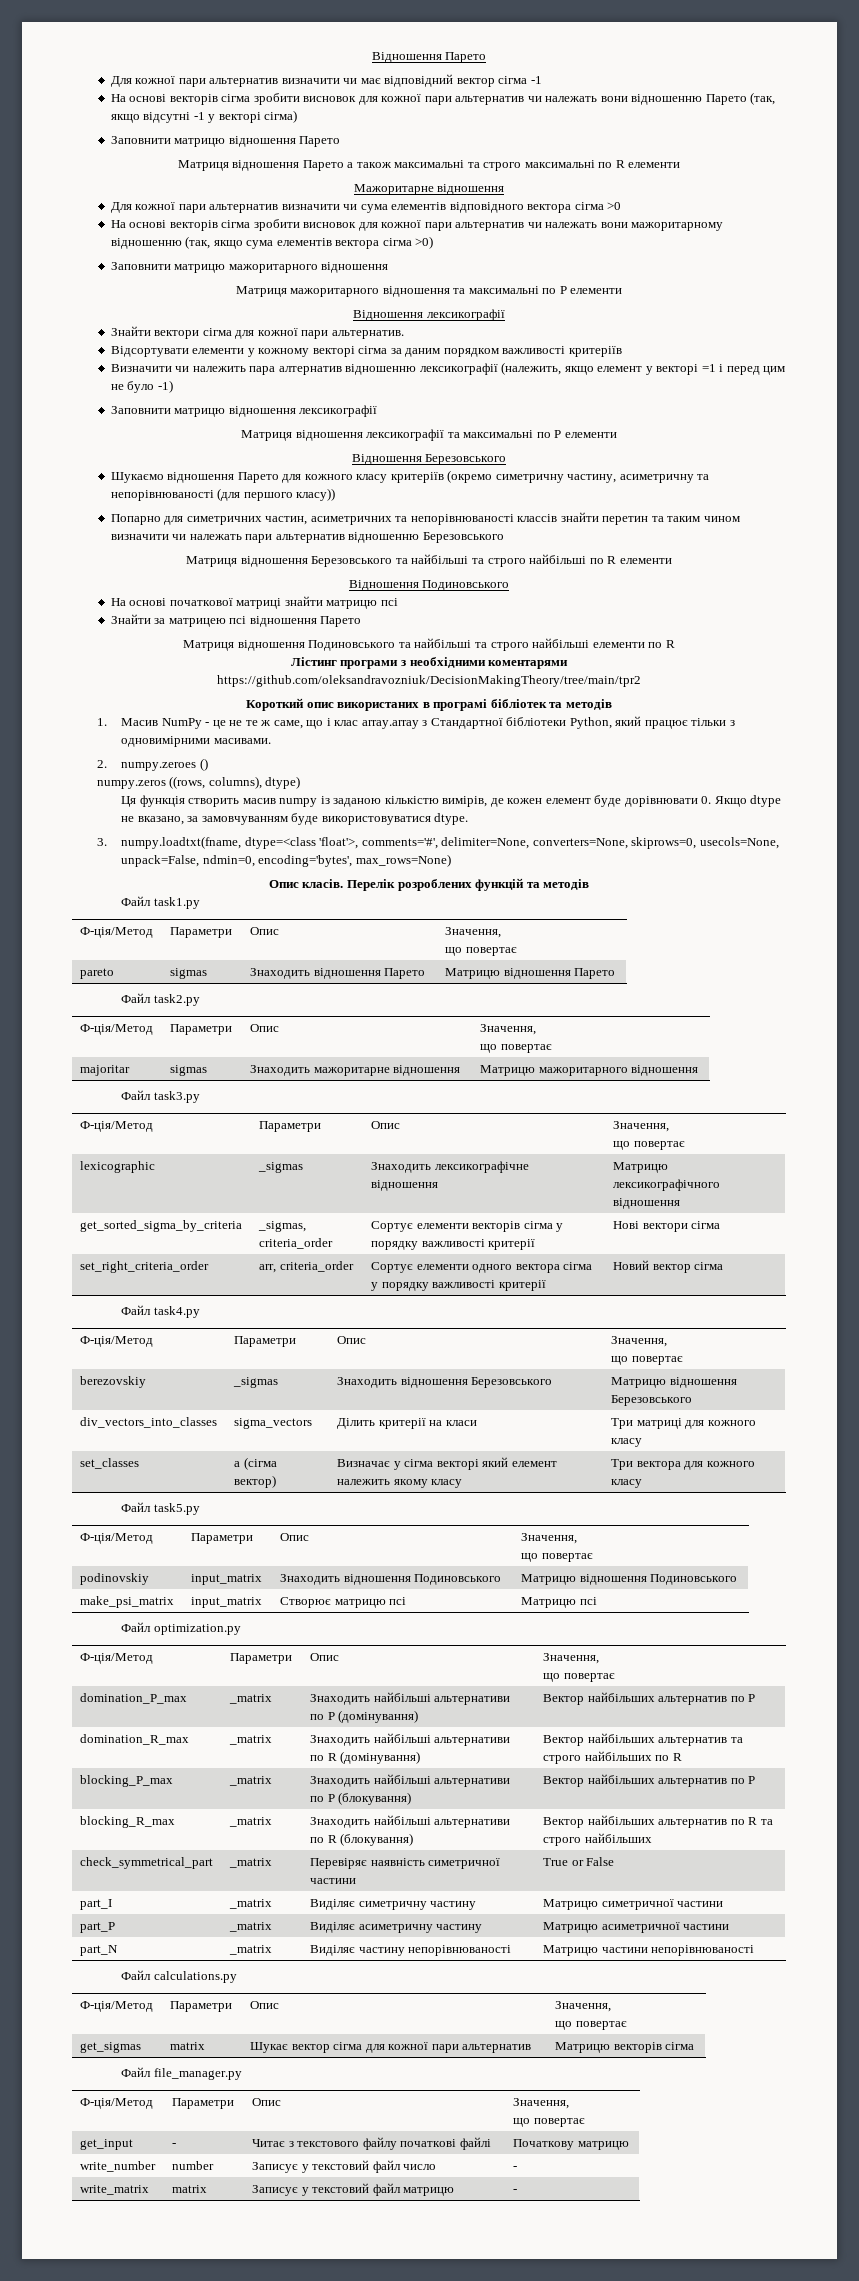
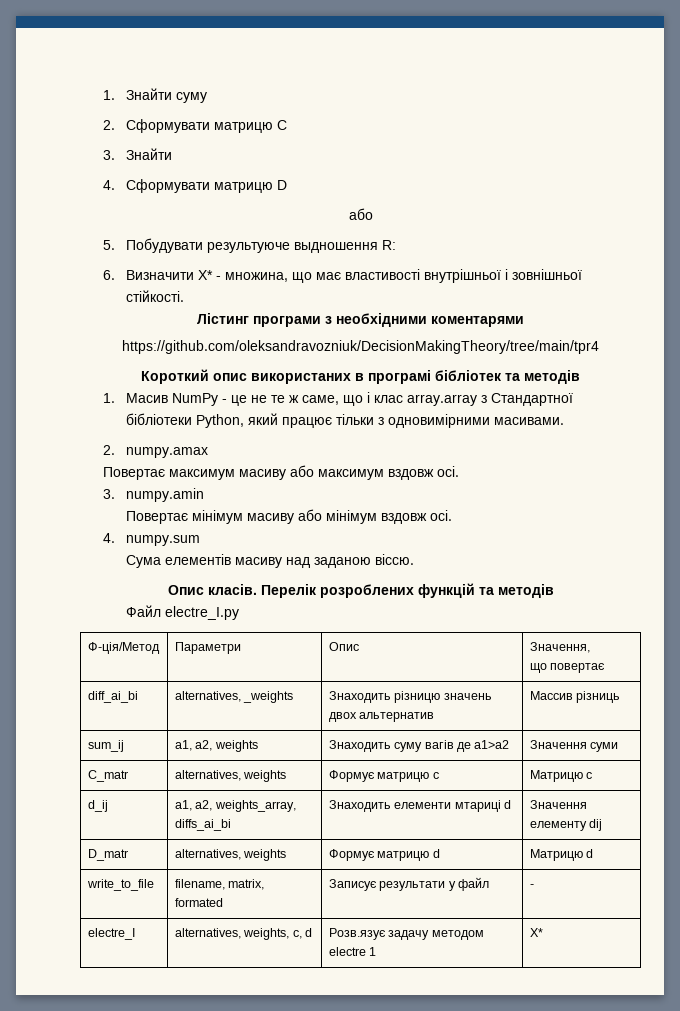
[371,52,487,63] [110,74,542,87] [110,92,776,105] [110,110,298,123] [110,136,341,147] [177,160,681,171] [353,184,505,195] [110,202,622,213] [110,219,724,231] [110,236,434,249] [110,262,389,273] [235,286,623,297] [353,309,505,321] [110,326,404,339] [110,346,622,357] [110,362,786,375] [110,380,173,393] [110,405,378,417] [241,429,617,441] [351,454,507,465] [110,470,710,483] [110,488,336,501] [110,512,740,525] [110,532,504,543] [186,554,672,567] [348,580,510,591] [110,596,398,609] [110,614,362,627] [183,638,675,651] Відношення Парето // Для кожної пари альтернатив визначити чи має відповідний вектор сігма -1 // На основі векторів сігма зробити висновок для кожної пари альтернатив чи належать вони відношенню Парето (так, якщо відсутні -1 у векторі сігма) // Заповнити матрицю відношення Парето // Матриця відношення Парето а також максимальні та строго максимальні по R елементи // Мажоритарне відношення // Для кожної пари альтернатив визначити чи сума елементів відповідного вектора сігма >0 // На основі векторів сігма зробити висновок для кожної пари альтернатив чи належать вони мажоритарному відношенню (так, якщо сума елементів вектора сігма >0) // Заповнити матрицю мажоритарного відношення // Матриця мажоритарного відношення та максимальні по P елементи // Відношення лексикографії // Знайти вектори сігма для кожної пари альтернатив. // Відсортувати елементи у кожному векторі сігма за даним порядком важливості критеріїв // Визначити чи належить пара алтернатив відношенню лексикографії (належить, якщо елемент у векторі =1 і перед цим не було -1) // Заповнити матрицю відношення лексикографії // Матриця відношення лексикографії та максимальні по P елементи // Відношення Березовського // Шукаємо відношення Парето для кожного класу критеріїв (окремо симетричну частину, асиметричну та непорівнюваності (для першого класу)) // Попарно для симетричних частин, асиметричних та непорівнюваності классів знайти перетин та таким чином визначити чи належать пари альтернатив відношенню Березовського // Матриця відношення Березовського та найбільші та строго найбільші по R елементи // Відношення Подиновського // На основі початкової матриці знайти матрицю псі // Знайти за матрицею псі відношення Парето // Матриця відношення Подиновського та найбільші та строго найбільші елементи по R -> [102,88,207,103] [102,119,287,133] [102,148,172,160] [102,179,287,193] [348,208,373,220] [102,238,396,253] [102,269,582,283] [125,290,184,302] 1. Знайти суму // 2. Сформувати матрицю С // 3. Знайти // 4. Сформувати матрицю D // або // 5. Побудувати результуюче выдношення R: // 6. Визначити X* - множина, що має властивості внутрішньої і зовнішньої стійкості.
[217,675,641,687] https://github.com/oleksandravozniuk/DecisionMakingTheory/tree/main/tpr2 -> [122,340,599,354] https://github.com/oleksandravozniuk/DecisionMakingTheory/tree/main/tpr4
[121,758,208,771] [96,776,301,789] [121,795,782,807] [121,813,469,825] [96,836,779,849] [121,854,451,867] numpy.zeroes () // numpy.zeros ((rows, columns), dtype) // Ця функція створить масив numpy із заданою кількістю вимірів, де кожен елемент буде дорівнювати 0. Якщо dtype не вказано, за замовчуванням буде використовуватися dtype. // 3. numpy.loadtxt(fname, dtype=<class 'float'>, comments='#', delimiter=None, converters=None, skiprows=0, usecols=None, unpack=False, ndmin=0, encoding='bytes', max_rows=None) -> [125,447,208,458] [102,465,459,480] [102,488,204,502] [125,509,452,524] [102,533,200,546] [125,554,414,568] numpy.amax // Повертає максимум масиву або максимум вздовж осі. // 3. numpy.amin // Повертає мінімум масиву або мінімум вздовж осі. // 4. numpy.sum // Сума елементів масиву над заданою віссю.
[153,897,200,909] [80,927,154,938] [170,927,233,938] [250,927,280,935] [445,927,502,938] [445,947,517,956] [80,968,115,979] [170,968,208,979] [250,968,426,979] [445,968,616,979] [121,993,200,1006] [80,1024,154,1035] [170,1024,233,1035] [250,1024,280,1032] [480,1024,537,1035] [480,1044,552,1053] [80,1065,131,1076] [170,1065,208,1076] [250,1065,461,1076] [480,1065,699,1076] [121,1090,200,1103] [80,1121,154,1132] [259,1121,322,1132] [371,1121,401,1129] [613,1121,670,1132] [613,1141,685,1150] [80,1161,156,1173] [258,1162,304,1173] [371,1161,529,1173] [371,1180,439,1191] [613,1162,669,1173] [613,1179,721,1191] [613,1198,681,1209] [80,1220,243,1232] [258,1221,307,1232] [259,1238,334,1249] [371,1221,564,1232] [371,1239,536,1250] [613,1221,721,1232] [80,1261,210,1273] [259,1261,354,1273] [371,1262,593,1273] [371,1280,546,1291] [613,1260,724,1273] [121,1305,200,1318] [80,1336,154,1347] [234,1336,297,1347] [337,1336,367,1344] [611,1336,668,1347] [611,1356,683,1365] [80,1376,147,1388] [233,1377,279,1388] [337,1377,553,1388] [611,1377,737,1388] [611,1395,693,1406] [80,1417,218,1428] [234,1418,313,1429] [337,1418,477,1429] [611,1418,756,1429] [611,1438,643,1447] [80,1458,140,1469] [234,1457,277,1470] [234,1475,277,1488] [337,1457,557,1470] [337,1479,463,1488] [611,1459,755,1470] [611,1479,643,1488] [121,1502,200,1515] [80,1533,154,1544] [191,1533,254,1544] [280,1533,310,1541] [521,1533,578,1544] [521,1553,593,1562] [80,1573,150,1585] [191,1574,263,1585] [280,1574,502,1585] [521,1574,738,1585] [80,1596,175,1608] [191,1597,263,1608] [280,1597,407,1608] [521,1597,597,1608] [121,1622,241,1635] [80,1653,154,1664] [230,1653,293,1664] [310,1653,340,1661] [543,1653,600,1664] [543,1673,615,1682] [80,1693,188,1704] [229,1694,273,1704] [310,1692,511,1705] [310,1710,419,1723] [543,1692,756,1705] [80,1734,190,1745] [229,1735,273,1745] [310,1733,511,1746] [310,1751,421,1764] [543,1733,743,1746] [543,1751,682,1764] [80,1775,174,1787] [229,1776,273,1786] [310,1774,511,1787] [310,1792,412,1805] [543,1774,756,1787] [80,1816,176,1828] [229,1817,273,1827] [310,1815,511,1828] [310,1833,414,1846] [543,1815,773,1828] [543,1833,652,1846] [80,1857,214,1869] [229,1858,273,1868] [310,1858,501,1869] [310,1878,357,1884] [543,1857,615,1866] [80,1899,113,1910] [229,1899,273,1909] [310,1899,477,1910] [543,1899,724,1910] [80,1922,116,1933] [229,1922,273,1932] [310,1922,483,1933] [543,1922,730,1933] [80,1945,119,1956] [229,1945,273,1955] [310,1945,512,1956] [543,1945,755,1956] [121,1970,237,1983] [80,2001,154,2012] [170,2001,233,2012] [250,2001,280,2009] [555,2001,612,2012] [555,2021,627,2030] [80,2042,142,2053] [170,2042,206,2050] [250,2042,532,2053] [555,2042,695,2053] [121,2067,242,2080] [80,2098,154,2109] [172,2098,235,2109] [252,2098,282,2106] [513,2098,570,2109] [513,2118,585,2127] [80,2139,134,2150] [172,2143,177,2147] [252,2137,491,2150] [513,2139,629,2150] [80,2161,157,2172] [172,2161,215,2170] [252,2160,437,2173] task1.py // Ф-ція/Метод | Параметри | Опис | Значення, // що повертає // pareto | sigmas | Знаходить відношення Парето | Матрицю відношення Парето // Файл task2.py // Ф-ція/Метод | Параметри | Опис | Значення, // що повертає // majoritar | sigmas | Знаходить мажоритарне відношення | Матрицю мажоритарного відношення // Файл task3.py // Ф-ція/Метод | Параметри | Опис | Значення, // що повертає // lexicographic | _sigmas | Знаходить лексикографічне відношення | Матрицю лексикографічного відношення // get_sorted_sigma_by_criteria | _sigmas, criteria_order | Сортує елементи векторів сігма у порядку важливості критерії | Нові вектори сігма // set_right_criteria_order | arr, criteria_order | Сортує елементи одного вектора сігма у порядку важливості критерії | Новий вектор сігма // Файл task4.py // Ф-ція/Метод | Параметри | Опис | Значення, // що повертає // berezovskiy | _sigmas | Знаходить відношення Березовського | Матрицю відношення Березовського // div_vectors_into_classes | sigma_vectors | Ділить критерії на класи | Три матриці для кожного класу // set_classes | а (сігма вектор) | Визначає у сігма векторі який елемент належить якому класу | Три вектора для кожного класу // Файл task5.py // Ф-ція/Метод | Параметри | Опис | Значення, // що повертає // podinovskiy | input_matrix | Знаходить відношення Подиновського | Матрицю відношення Подиновського // make_psi_matrix | input_matrix | Створює матрицю псі | Матрицю псі // Файл optimization.py // Ф-ція/Метод | Параметри | Опис | Значення, // що повертає // domination_P_max | _matrix | Знаходить найбільші альтернативи по Р (домінування) | Вектор найбільших альтернатив по P // domination_R_max | _matrix | Знаходить найбільші альтернативи по R (домінування) | Вектор найбільших альтернатив та строго найбільших по R // blocking_P_max | _matrix | Знаходить найбільші альтернативи по Р (блокування) | Вектор найбільших альтернатив по P // blocking_R_max | _matrix | Знаходить найбільші альтернативи по R (блокування) | Вектор найбільших альтернатив по R та строго найбільших // check_symmetrical_part | _matrix | Перевіряє наявність симетричної частини | True or False // part_I | _matrix | Виділяє симетричну частину | Матрицю симетричної частини // part_P | _matrix | Виділяє асиметричну частину | Матрицю асиметричної частини // part_N | _matrix | Виділяє частину непорівнюваності | Матрицю частини непорівнюваності // Файл calculations.py // Ф-ція/Метод | Параметри | Опис | Значення, // що повертає // get_sigmas | matrix | Шукає вектор сігма для кожної пари альтернатив | Матрицю векторів сігма // Файл file_manager.py // Ф-ція/Метод | Параметри | Опис | Значення, // що повертає // get_input | - | Читає з текстового файлу початкові файлі | Початкову матрицю // write_number | number | Записує у текстовий файл число -> [164,606,239,620] [87,642,160,654] [174,642,241,654] [328,642,359,651] [529,642,590,653] [529,663,606,673] [87,691,138,703] [174,691,294,703] [328,691,492,703] [328,712,435,722] [529,691,621,703] [87,740,124,752] [174,740,258,752] [328,740,510,752] [529,740,619,752] [87,770,128,782] [174,770,287,782] [328,770,439,782] [529,770,593,782] [87,800,108,812] [174,800,296,812] [174,819,231,831] [328,800,512,812] [529,800,587,809] [529,819,603,831] [87,849,128,861] [174,849,287,861] [328,849,440,861] [529,849,594,861] [86,879,154,891] [174,879,265,890] [174,898,223,907] [328,877,490,891] electre_I.py // Ф-ція/Метод | Параметри | Опис | Значення, // що повертає // diff_ai_bi | alternatives, _weights | Знаходить різницю значень двох альтернатив | Массив різниць // sum_ij | a1, a2, weights | Знаходить суму вагів де а1>a2 | Значення суми // C_matr | alternatives, weights | Формує матрицю с | Матрицю с // d_ij | a1, a2, weights_array, diffs_ai_bi | Знаходить елементи мтариці d | Значення елементу dij // D_matr | alternatives, weights | Формує матрицю d | Матрицю d // write_to_file | filename, matrix, formated | Записує результати у файл
[80,2185,150,2195] [172,2185,208,2193] [252,2183,455,2196] [513,2189,518,2193] write_matrix | matrix | Записує у текстовий файл матрицю | - -> [87,928,135,940] [174,928,313,940] [328,928,484,940] [328,947,377,956] [529,928,543,937] electre_I | alternatives, weights, c, d | Розв.язує задачу методом electre 1 | X*

